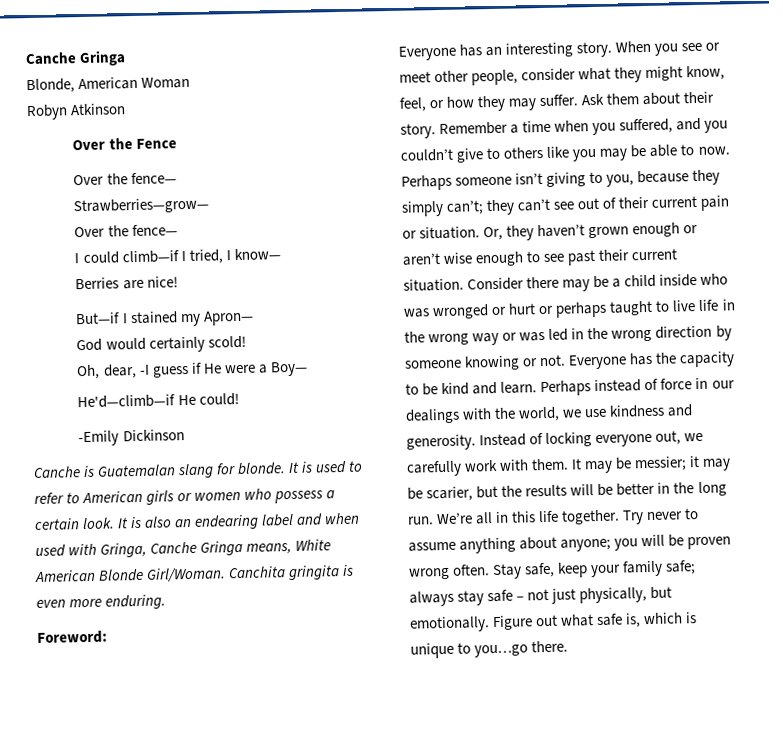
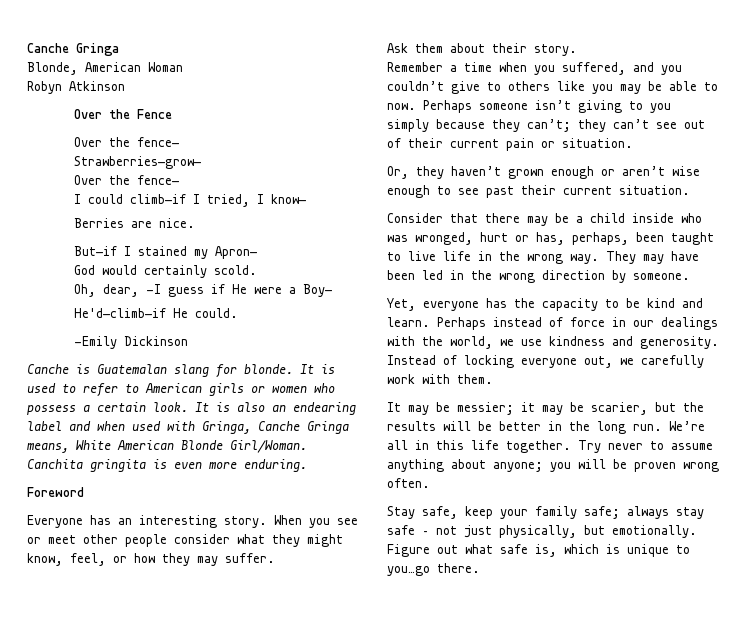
[146,276,178,288] nice! -> [158,218,195,228] nice.
[207,335,246,349] scold! -> [213,265,257,275] scold.
[198,392,239,406] could! -> [194,308,238,318] could.
[37,630,108,644] Foreword: -> [27,487,84,497] Foreword
[471,69,519,86] people, -> [125,534,167,547] people
(579, 100) none -> (275, 558) //
(436, 131) none -> (577, 50) //
[606,174,635,187] you, -> [650,103,671,113] [387,119,429,132] you simply
[401,200,444,217] simply -> (520, 125) none
(481, 233) none -> (633, 143) //
[467,277,525,291] Consider -> [387,213,478,223] // Consider that
[432,301,608,320] wronged or hurt or perhaps -> [415,232,664,245] wronged, hurt or has, perhaps, been
[472,331,546,346] way or was -> [570,251,699,264] [387,270,415,280] way. They may have been
[404,354,628,371] someone knowing or not. Everyone -> [633,273,690,280] [387,298,479,311] someone. // Yet, everyone
(570, 464) none -> (493, 379) //
(491, 570) none -> (430, 483) //

